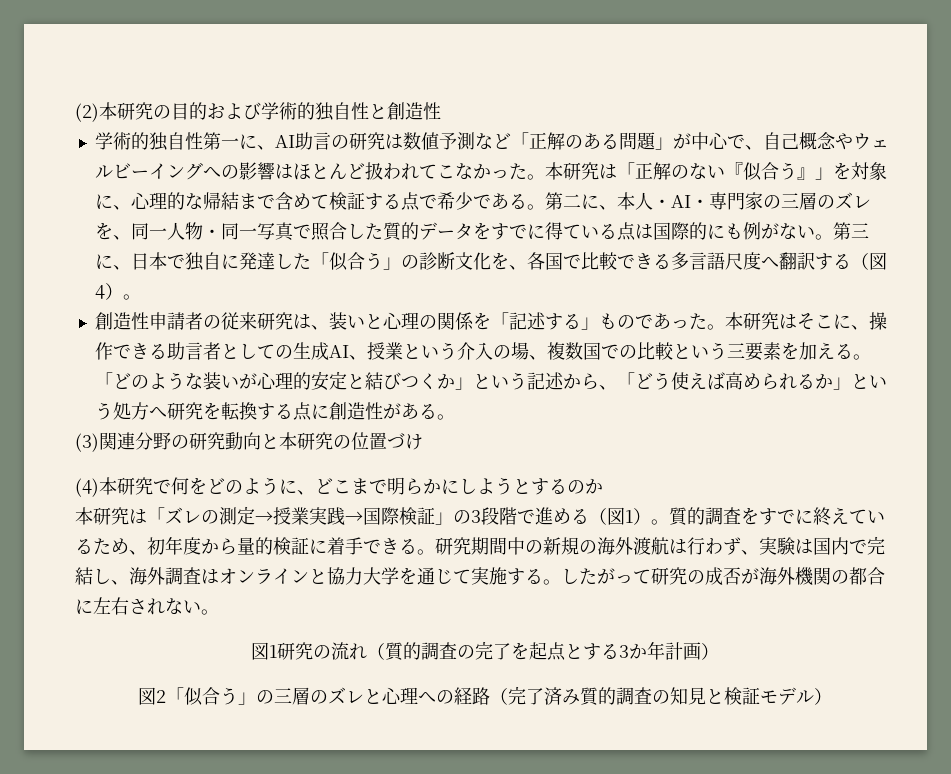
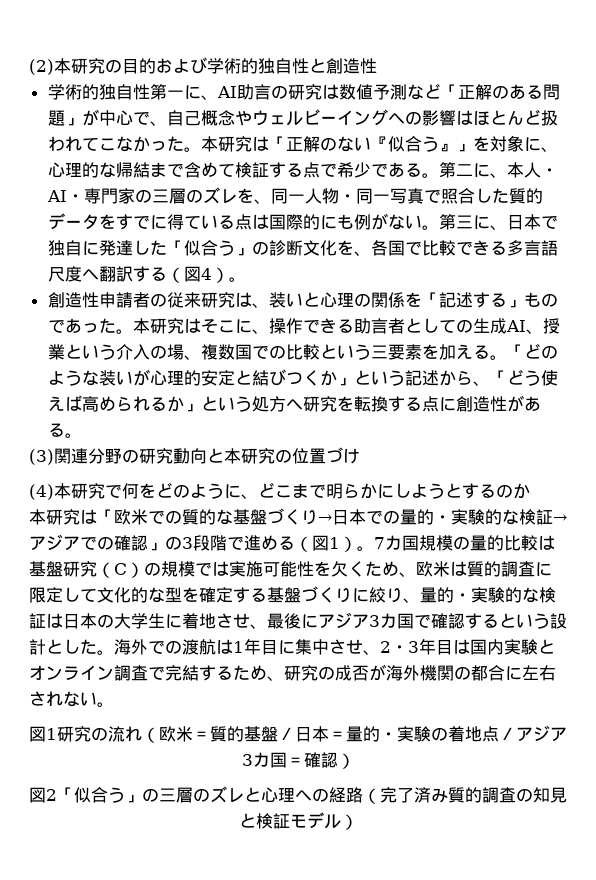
[165,506,435,526] ズレの測定→授業実践→国際検証 -> [114,508,567,525] [29,534,148,551] 欧米での質的な基盤づくり→日本での量的・実験的な検証→アジアでの確認
[669,507,885,526] [75,536,885,555] [75,567,651,585] 質的調査をすでに終えているため、初年度から量的検証に着手できる。研究期間中の新規の海外渡航は行わず、実験は国内で完結し、海外調査はオンラインと協力大学を通じて実施する。したがって -> [374,535,555,551] [29,561,552,578] [29,586,556,603] [29,612,567,629] [29,638,555,655] [29,665,284,681] 7カ国規模の量的比較は基盤研究（C）の規模では実施可能性を欠くため、欧米は質的調査に限定して文化的な型を確定する基盤づくりに絞り、量的・実験的な検証は日本の大学生に着地させ、最後にアジア3カ国で確認するという設計とした。海外での渡航は1年目に集中させ、2・3年目は国内実験とオンライン調査で完結するため、
[385,641,701,661] 質的調査の完了を起点とする3か年計画 -> [159,725,567,742] [241,752,338,768] 欧米＝質的基盤／日本＝量的・実験の着地点／アジア3カ国＝確認

